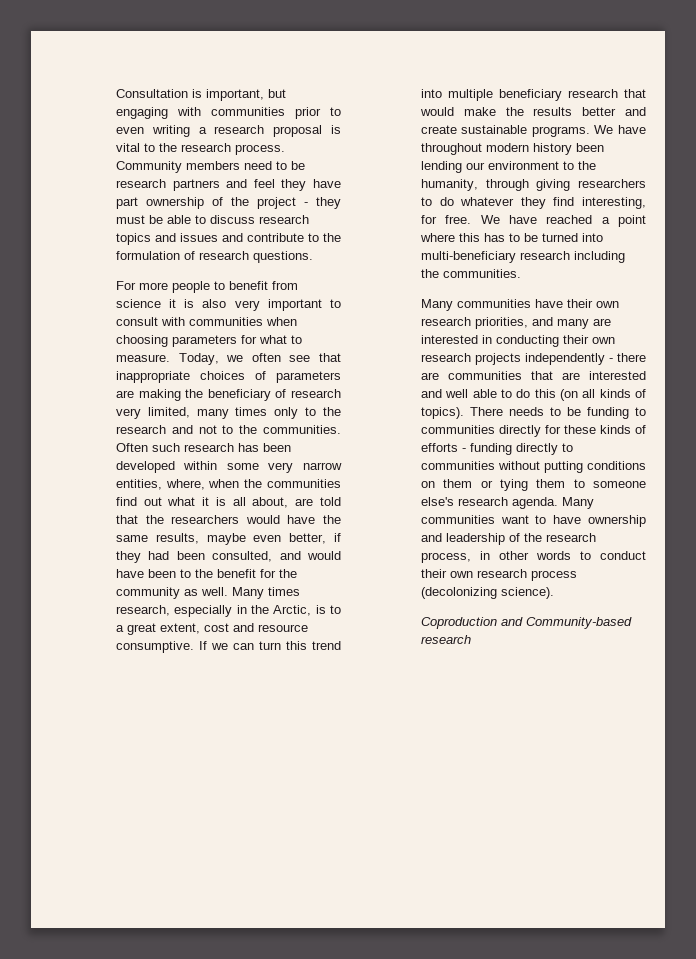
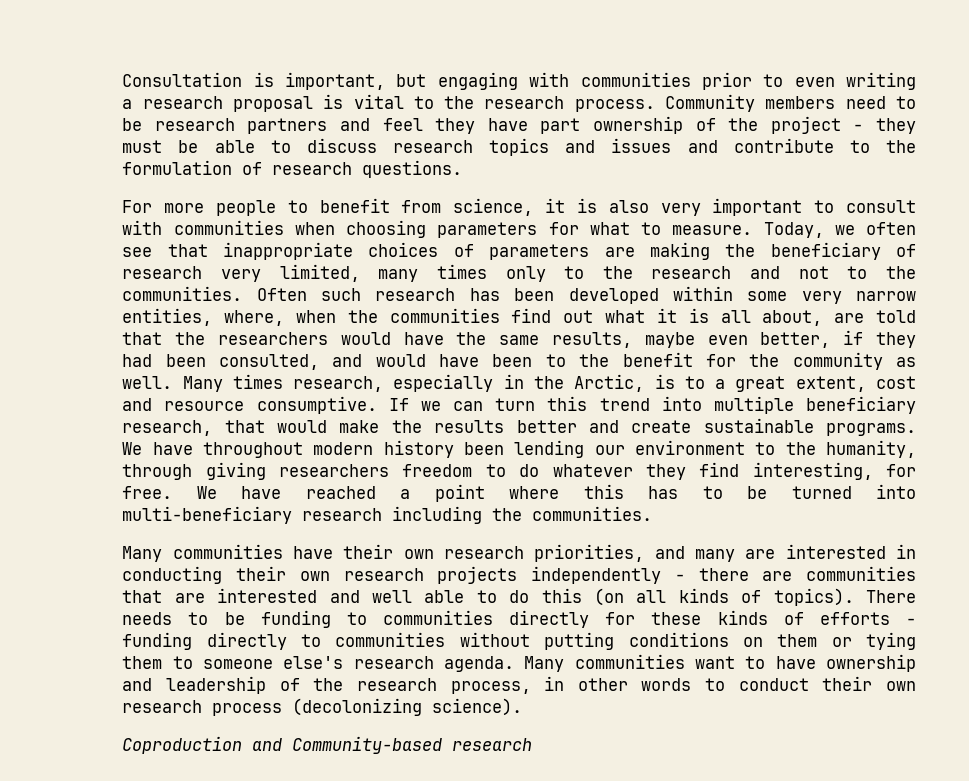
[115,299,161,308] science -> [453,198,534,216] science,
[567,89,618,98] research -> [122,420,213,436] research,
(646, 183) none -> [402,464,473,477] freedom

